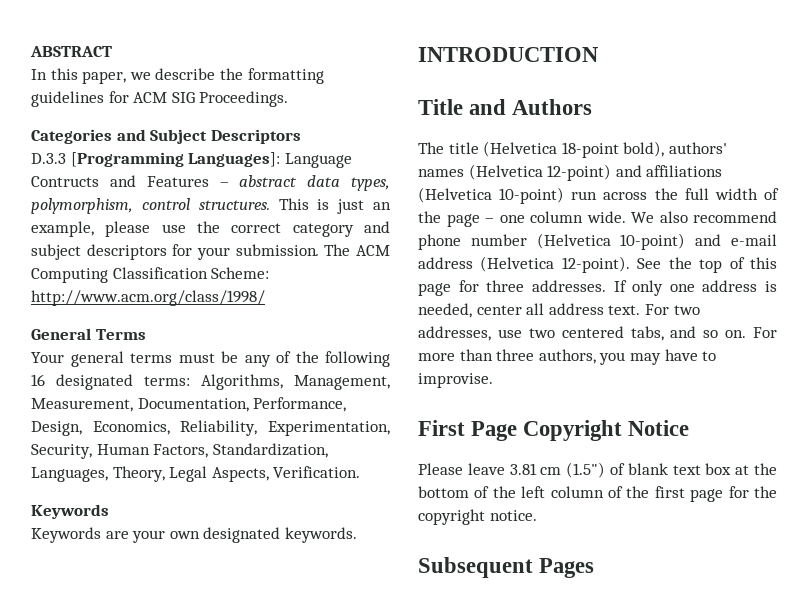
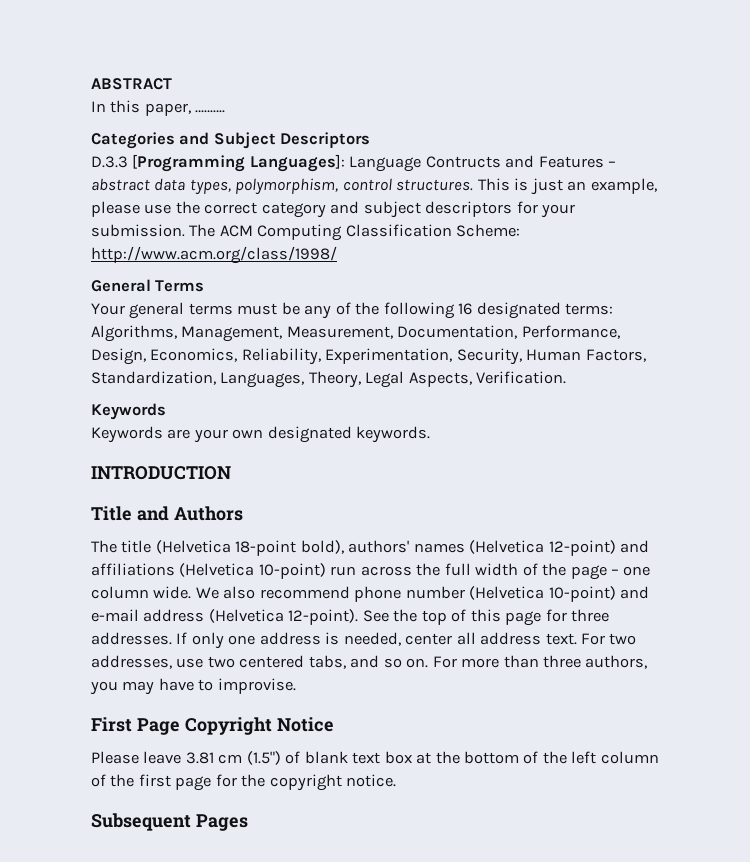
[129,68,324,84] [31,91,289,107] we describe the formatting guidelines for ACM SIG Proceedings. -> [195,110,226,113] ……….

